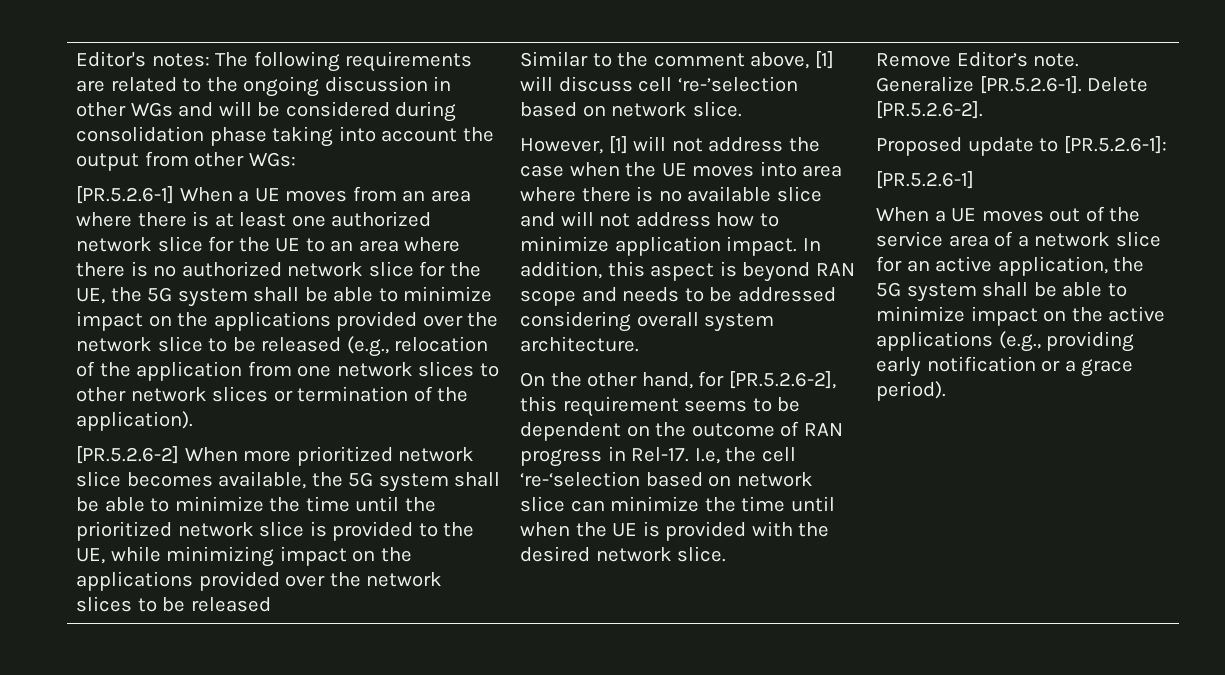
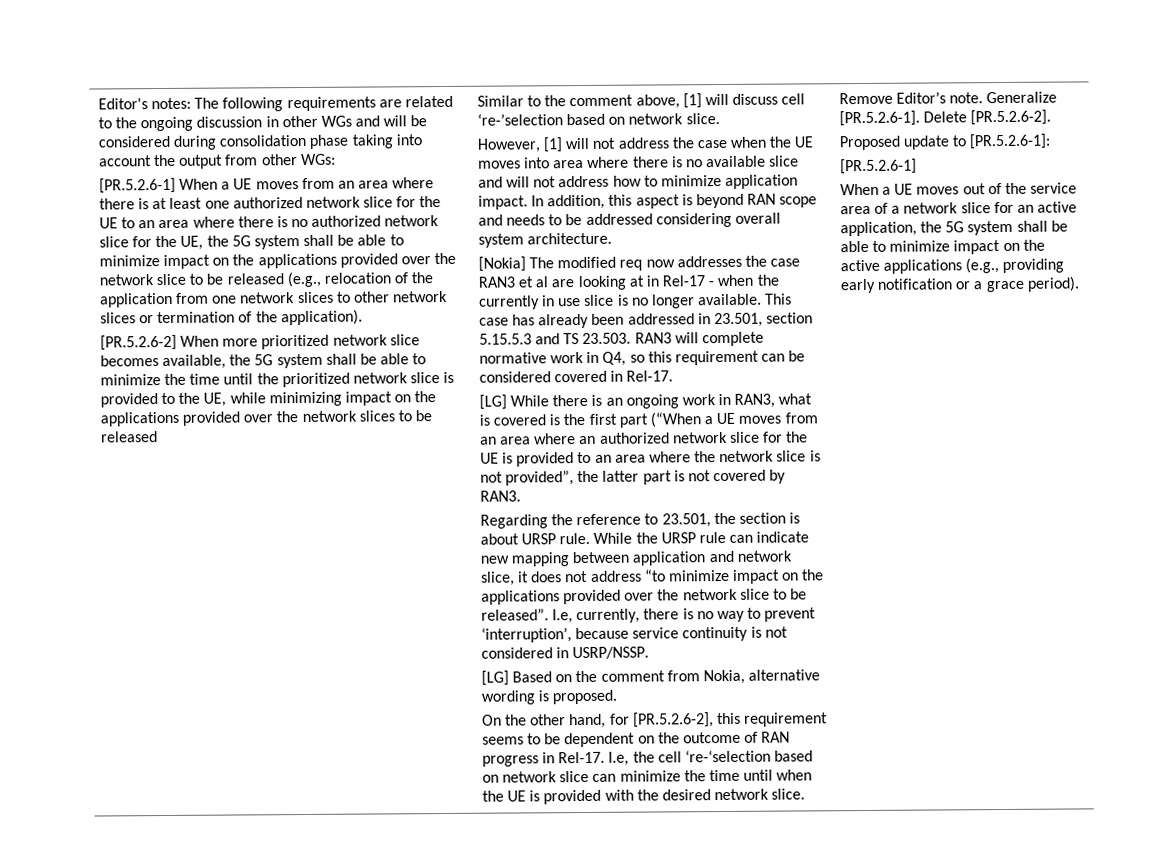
(640, 344) none -> [477,255,801,272] [477,274,779,291] [478,293,793,310] [478,312,814,329] [478,331,764,347] [478,350,806,366] [478,370,674,383] [478,393,813,410] [478,412,818,428] [479,431,809,445] [479,450,821,467] [479,469,787,486] [479,490,521,502] [479,512,801,529] [479,531,810,545] [479,550,792,567] [480,569,825,586] [480,588,808,605] [480,607,817,624] [480,626,788,643] [480,646,650,660] [480,669,821,686] [480,689,618,705] // [Nokia] The modified req now addresses the case RAN3 et al are looking at in Rel-17 - when the currently in use slice is no longer available. This case has already been addressed in 23.501, section 5.15.5.3 and TS 23.503. RAN3 will complete normative work in Q4, so this requirement can be considered covered in Rel-17. // [LG] While there is an ongoing work in RAN3, what is covered is the first part (“When a UE moves from an area where an authorized network slice for the UE is provided to an area where the network slice is not provided”, the latter part is not covered by RAN3. // Regarding the reference to 23.501, the section is about URSP rule. While the URSP rule can indicate new mapping between application and network slice, it does not address “to minimize impact on the applications provided over the network slice to be released”. I.e, currently, there is no way to prevent ‘interruption’, because service continuity is not considered in USRP/NSSP. // [LG] Based on the comment from Nokia, alternative wording is proposed.

